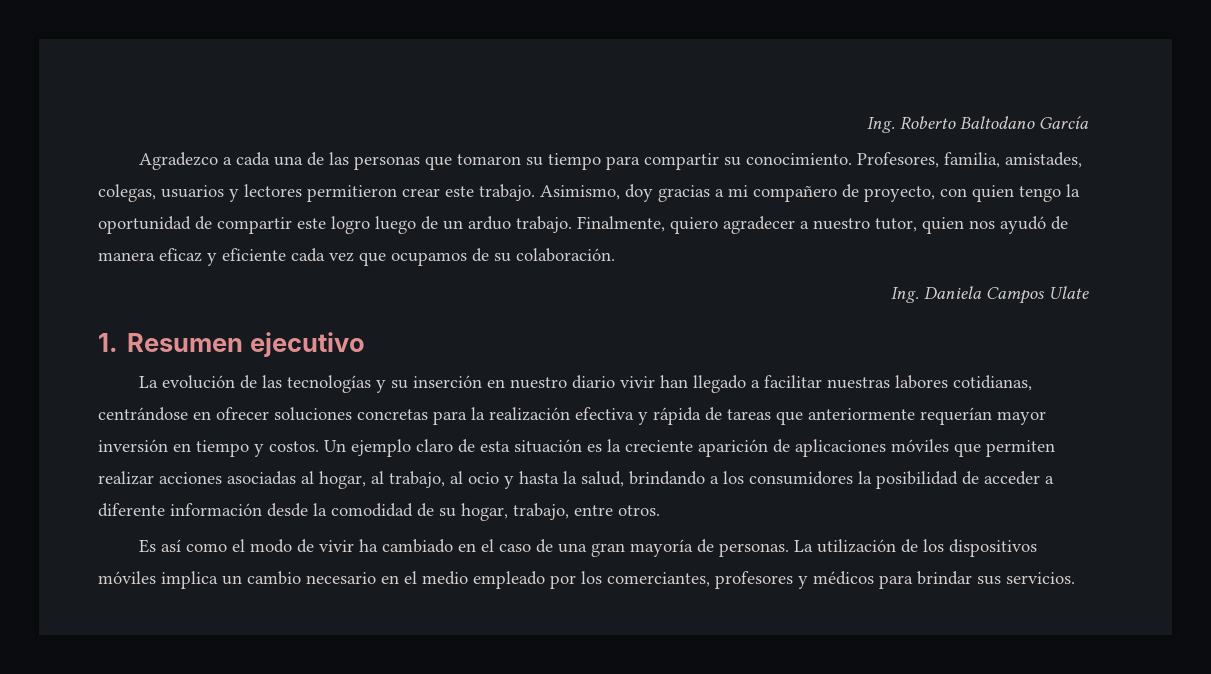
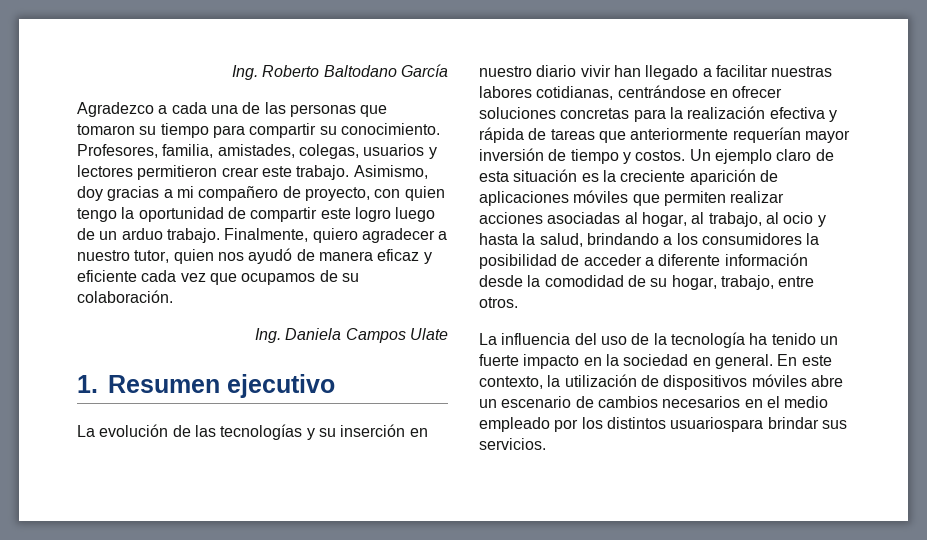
[173,443,191,452] en -> [548,149,567,161] de
[139,539,814,557] Es así como el modo de vivir ha cambiado en el caso de una gran mayoría de personas. La -> [479,332,838,348] [479,354,832,369] [479,375,561,389] La influencia del uso de la tecnología ha tenido un fuerte impacto en la sociedad en general. En este contexto, la
[923,539,945,552] los -> (659, 381) none
[161,571,376,589] implica un cambio necesario -> [810,375,843,387] [479,396,741,408] abre un escenario de cambios necesarios
[607,571,913,589] comerciantes, profesores y médicos para -> [606,417,764,432] distintos usuariospara

